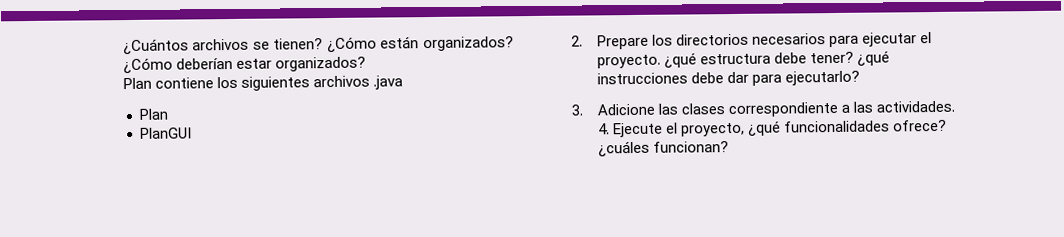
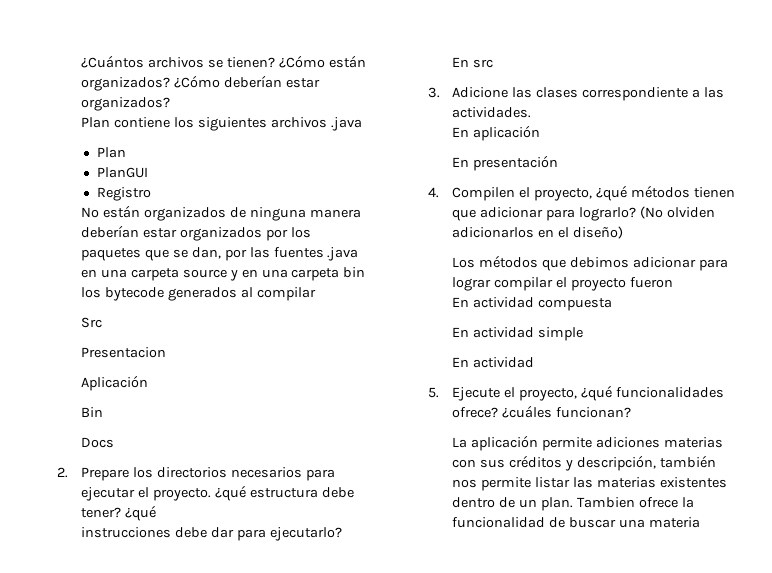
(193, 133) none -> [97,187,152,201] [81,205,361,221] [81,225,311,241] [81,247,359,261] [81,267,366,281] [81,287,316,301] [81,317,103,328] [81,347,167,358] [81,375,149,391] [81,407,104,417] [81,437,115,448] // Registro // No están organizados de ninguna manera deberían estar organizados por los paquetes que se dan, por las fuentes .java en una carpeta source y en una carpeta bin los bytecode generados al compilar // Src // Presentacion // Aplicación // Bin // Docs
(860, 78) none -> [452,57,493,68] // En src
[597,123,610,135] 4. -> [452,125,540,141] [452,155,558,171] [427,185,735,201] [452,206,715,221] [452,226,623,239] [452,255,728,271] [452,277,673,291] [452,297,612,311] [452,327,583,341] [452,357,534,368] [427,387,439,398] En aplicación // En presentación // 4. Compilen el proyecto, ¿qué métodos tienen que adicionar para lograrlo? (No olviden adicionarlos en el diseño) // Los métodos que debimos adicionar para lograr compilar el proyecto fueron // En actividad compuesta // En actividad simple // En actividad // 5.
(729, 147) none -> [452,435,723,451] [452,455,716,471] [452,477,727,491] [452,497,694,511] [452,517,700,528] // La aplicación permite adiciones materias con sus créditos y descripción, también nos permite listar las materias existentes dentro de un plan. Tambien ofrece la funcionalidad de buscar una materia

